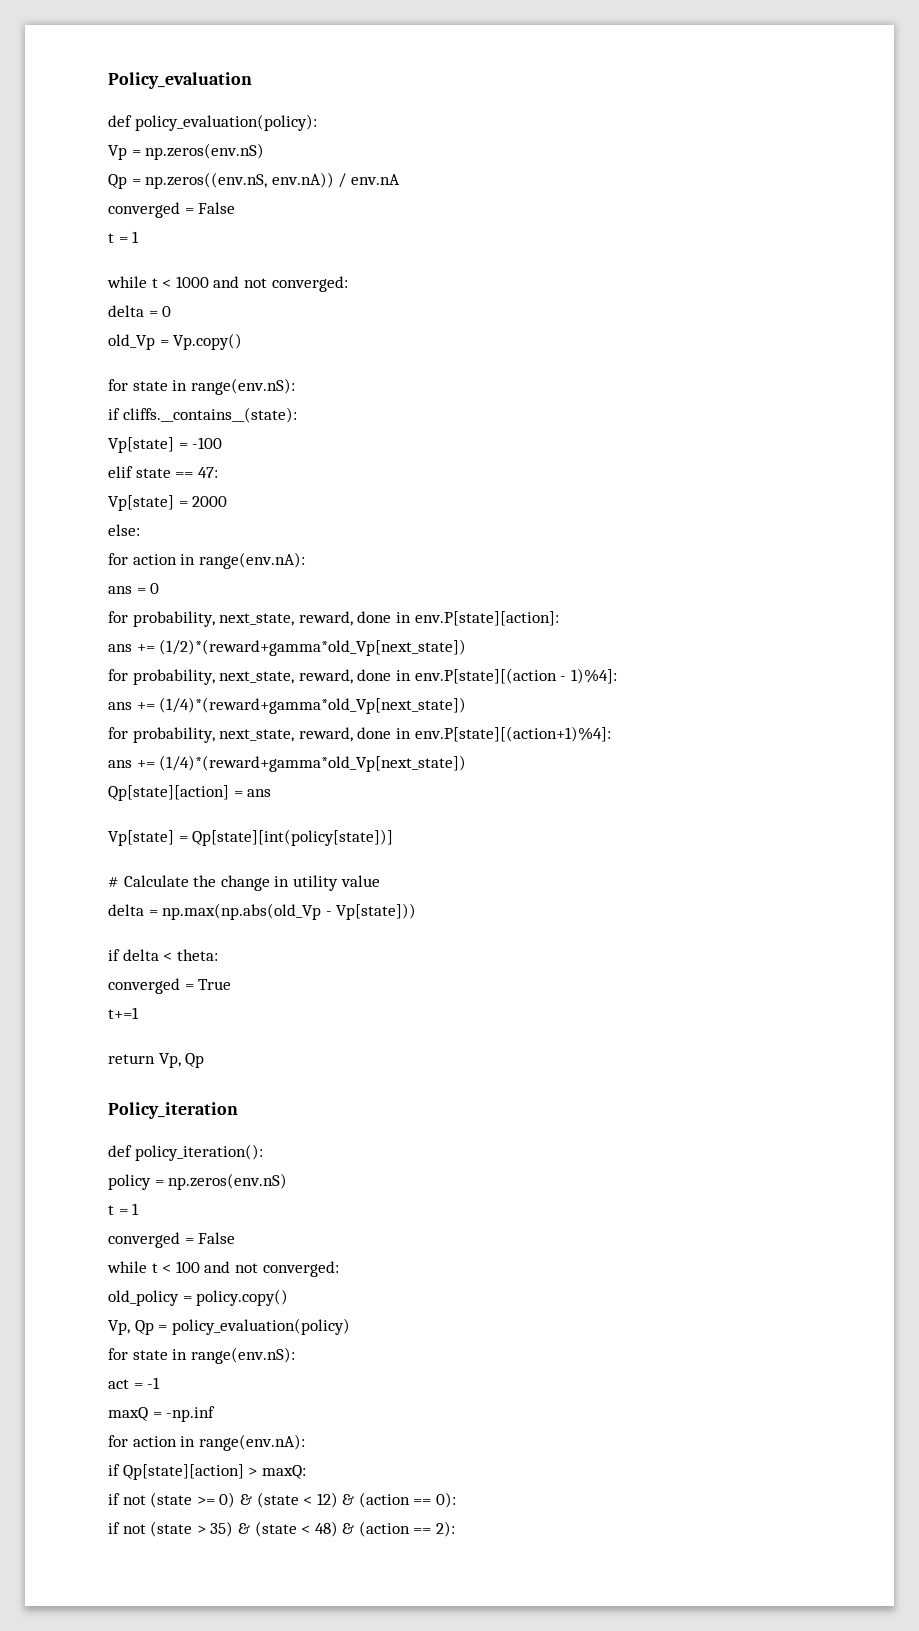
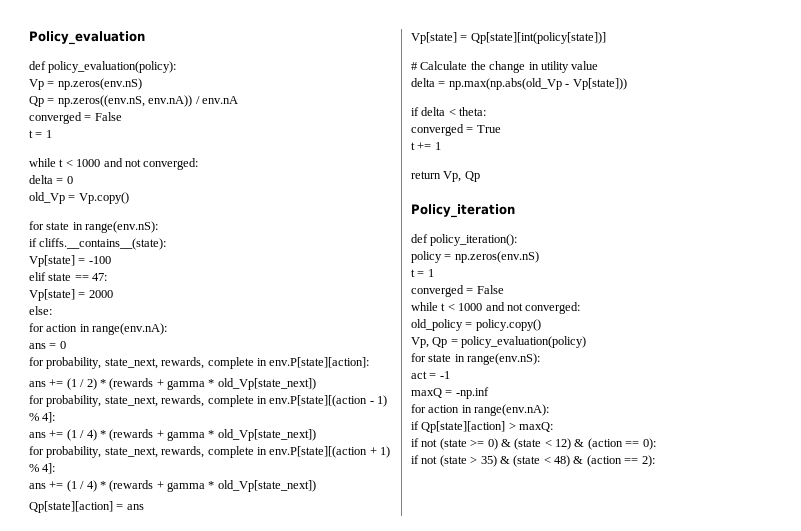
[219,611,392,626] next_state, reward, done -> [104,357,254,369] state_next, rewards, complete
[159,639,467,656] [108,668,617,685] [108,697,467,714] [108,726,611,743] [108,755,467,772] (1/2)*(reward+gamma*old_Vp[next_state]) // for probability, next_state, reward, done in env.P[state][(action - 1)%4]: // ans += (1/4)*(reward+gamma*old_Vp[next_state]) // for probability, next_state, reward, done in env.P[state][(action+1)%4]: // ans += (1/4)*(reward+gamma*old_Vp[next_state]) -> [66,378,316,390] [29,395,387,407] [29,412,56,423] [29,429,316,441] [29,446,390,458] [29,463,56,474] [29,480,316,492] (1 / 2) * (rewards + gamma * old_Vp[state_next]) // for probability, state_next, rewards, complete in env.P[state][(action - 1) % 4]: // ans += (1 / 4) * (rewards + gamma * old_Vp[state_next]) // for probability, state_next, rewards, complete in env.P[state][(action + 1) % 4]: // ans += (1 / 4) * (rewards + gamma * old_Vp[state_next])
[108,1007,139,1019] t+=1 -> [411,142,441,150] t += 1
[175,1261,200,1273] 100 -> [458,303,483,311] 1000

